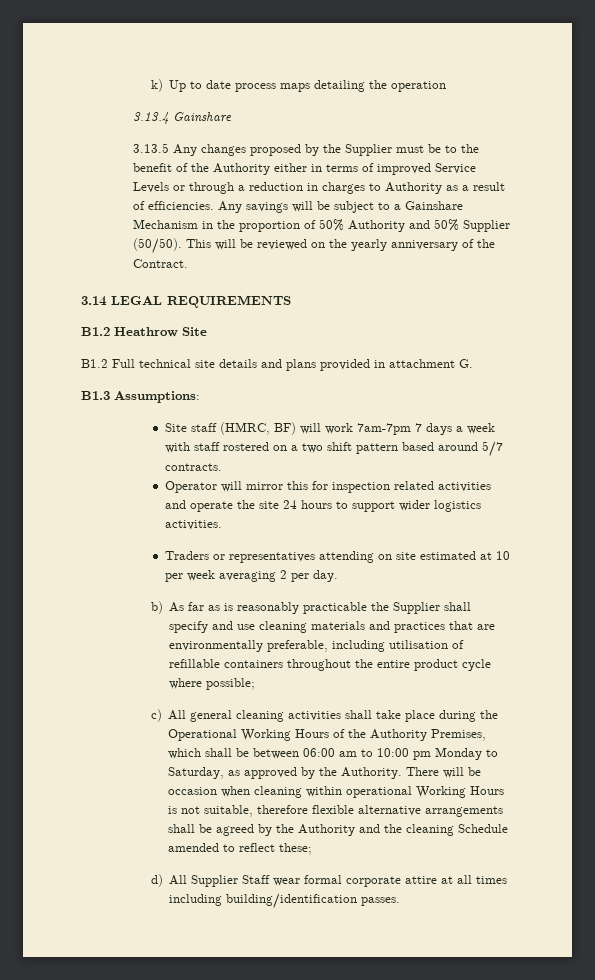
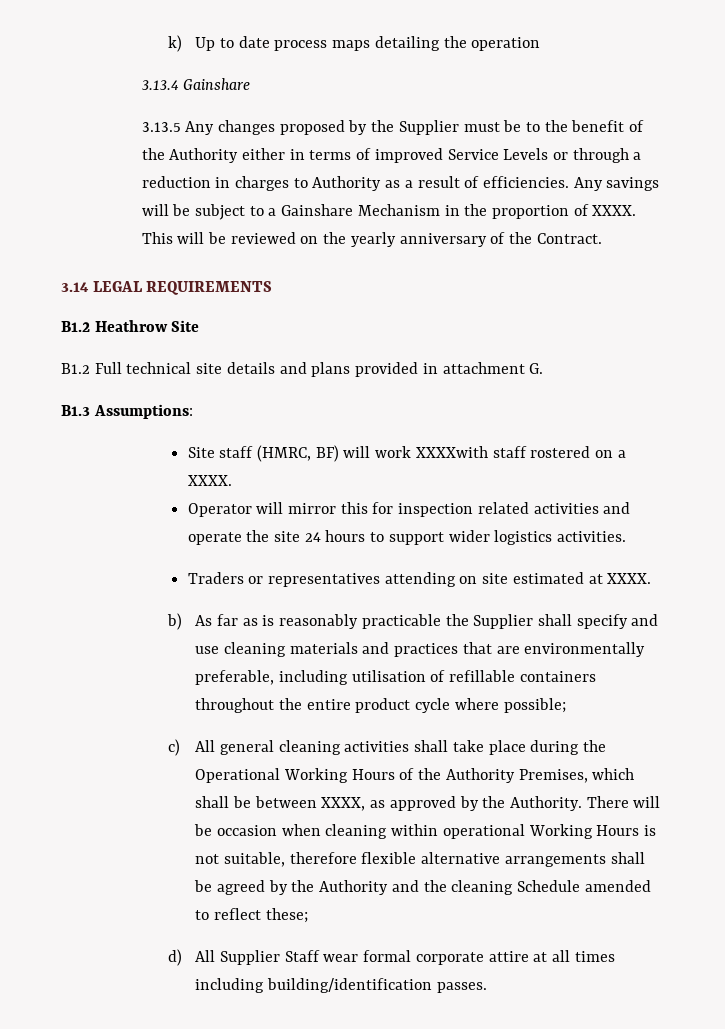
[319,219,511,232] [133,238,183,254] 50% Authority and 50% Supplier (50/50). -> [592,205,637,216] XXXX.
[356,423,495,435] [164,441,503,457] [164,463,222,471] 7am-7pm 7 days a week with staff rostered on a two shift pattern based around 5/7 contracts. -> [415,446,626,458] [187,475,232,486] XXXXwith staff rostered on a XXXX.
[495,551,510,560] [164,570,338,582] 10 per week averaging 2 per day. -> [607,573,652,584] XXXX.
[303,747,499,760] [168,767,225,779] 06:00 am to 10:00 pm Monday to Saturday, -> [321,797,366,811] XXXX,

